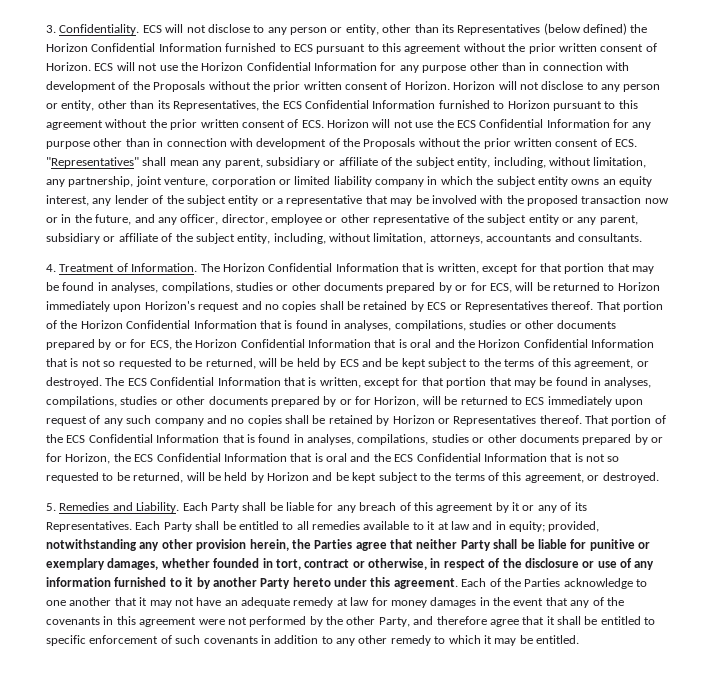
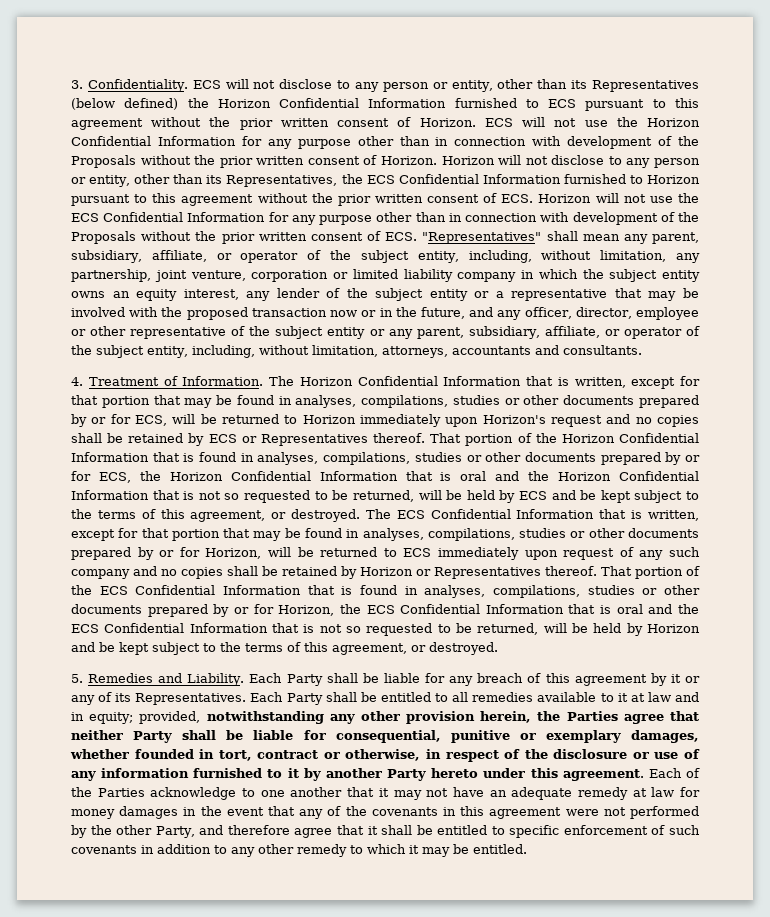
[265,157,378,168] subsidiary or affiliate -> [71,250,299,263] subsidiary, affiliate, or operator
[46,233,158,244] subsidiary or affiliate -> [468,326,682,339] subsidiary, affiliate, or operator
(587, 544) none -> [335,730,441,743] consequential,

